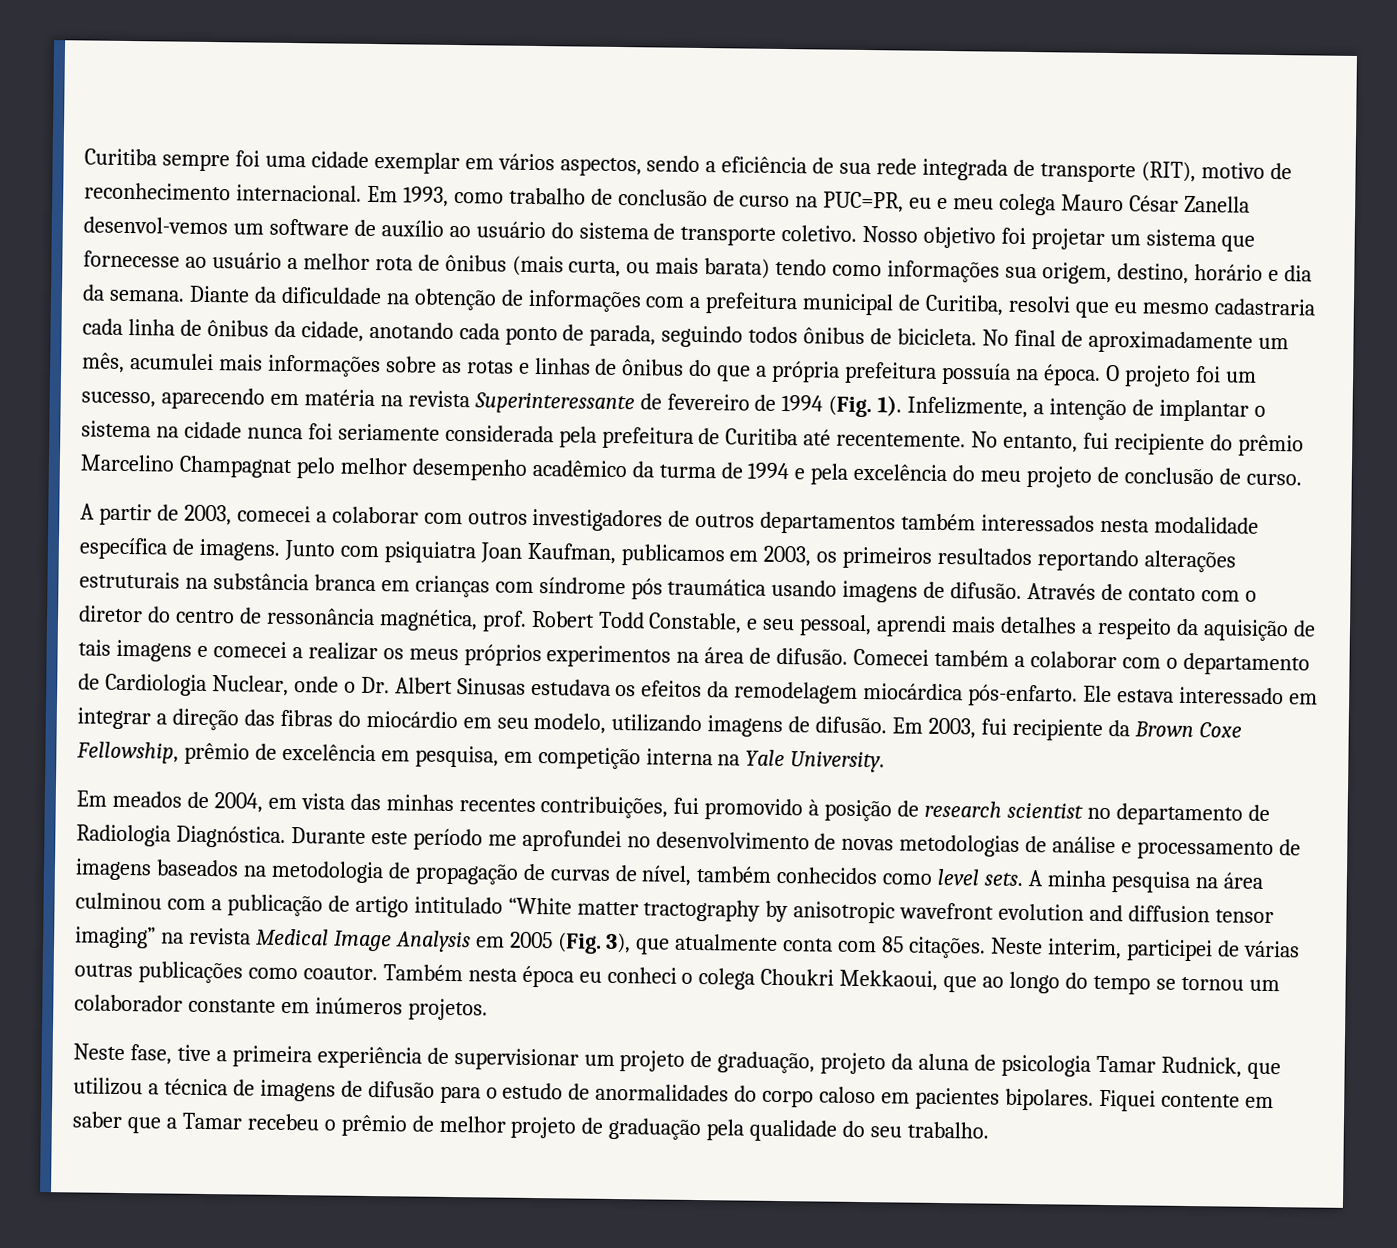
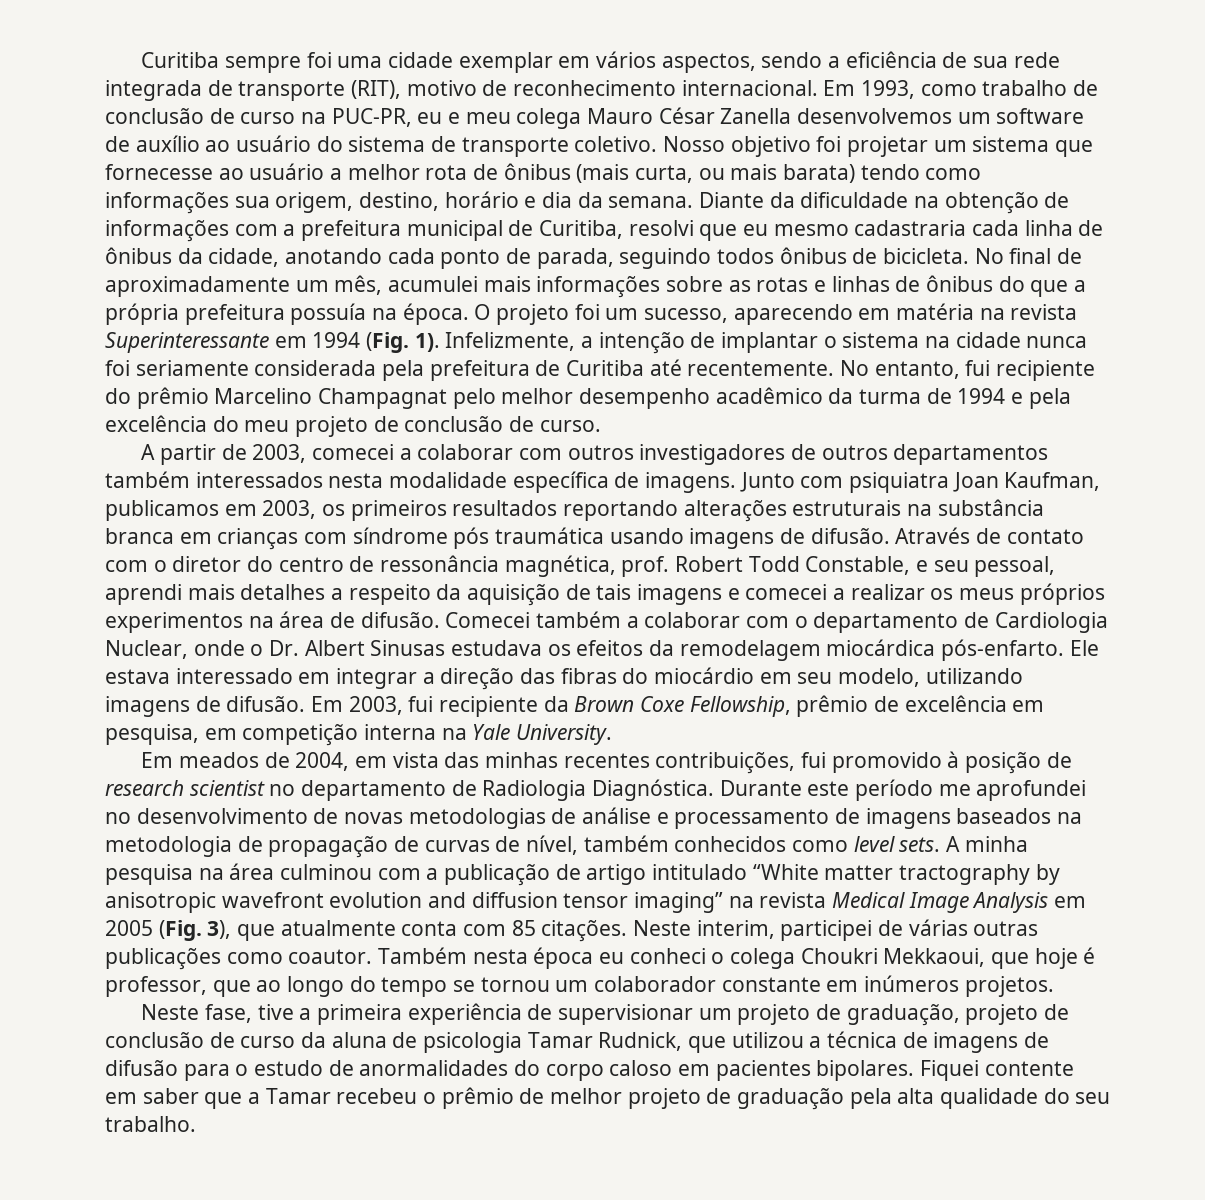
[823,191,905,213] PUC=PR, -> [331,108,412,127] PUC-PR,
[83,216,228,235] desenvol-vemos -> [797,108,953,124] desenvolvemos
[639,393,777,411] de fevereiro de -> [274,336,307,348] em
(978, 984) none -> [1034,947,1096,969] [105,976,251,997] hoje é professor, que
(887, 1063) none -> [1044,1004,1070,1020] [105,1032,296,1048] de conclusão de curso
(745, 1130) none -> [897,1088,935,1104] alta

